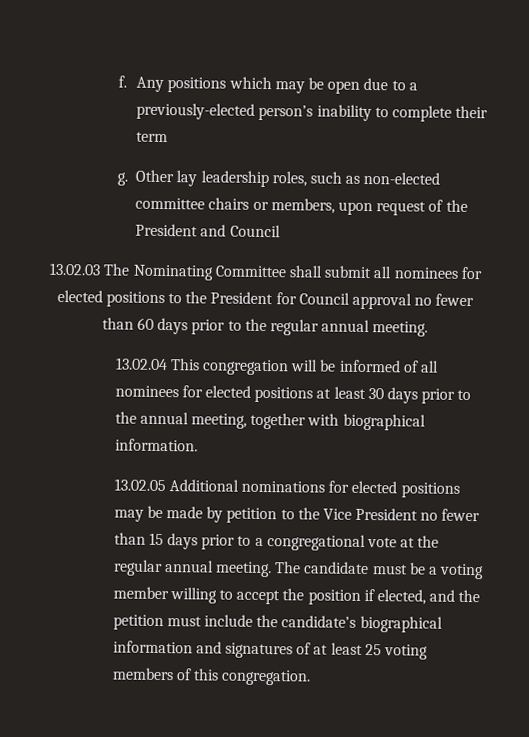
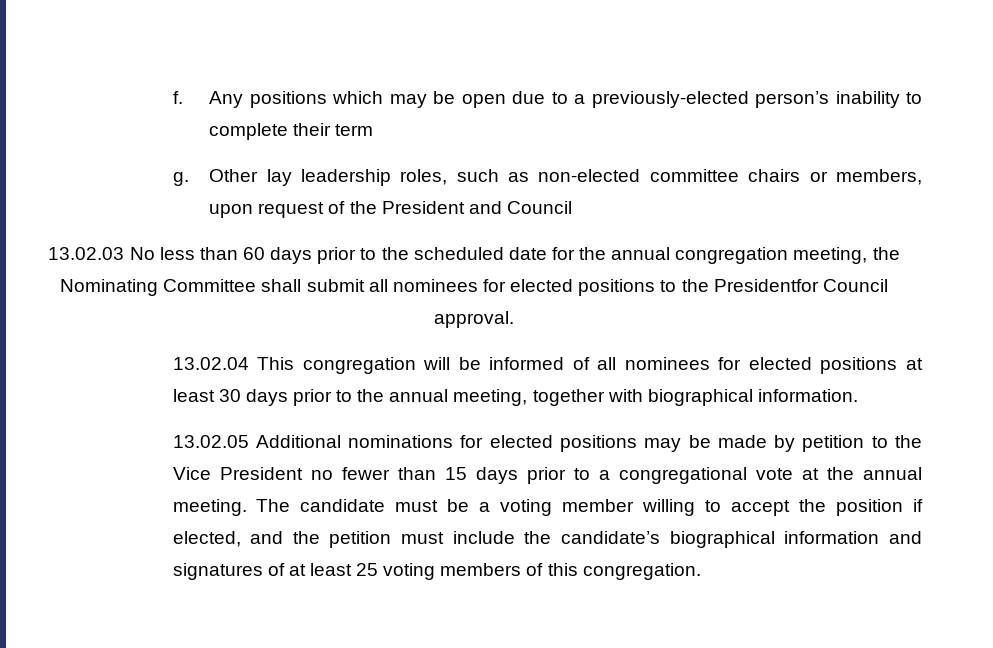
[103,263,131,276] The -> [129,247,900,264] No less than 60 days prior to the scheduled date for the annual congregation meeting, the
[210,291,475,310] [101,317,429,337] President for Council approval no fewer than 60 days prior to the regular annual meeting. -> [713,279,888,292] [434,311,514,328] Presidentfor Council approval.
[112,559,163,577] regular -> (854, 473) none

